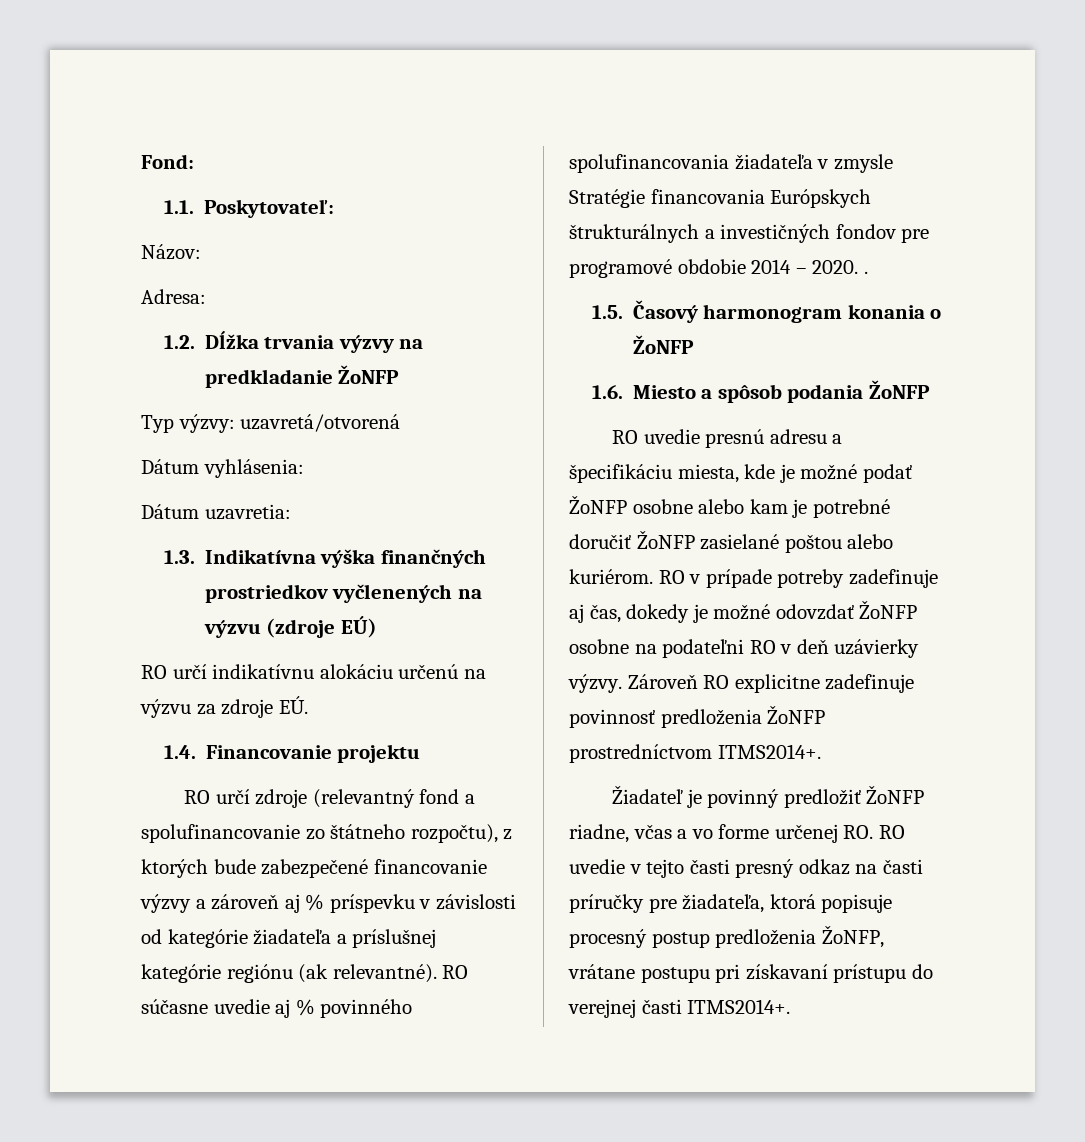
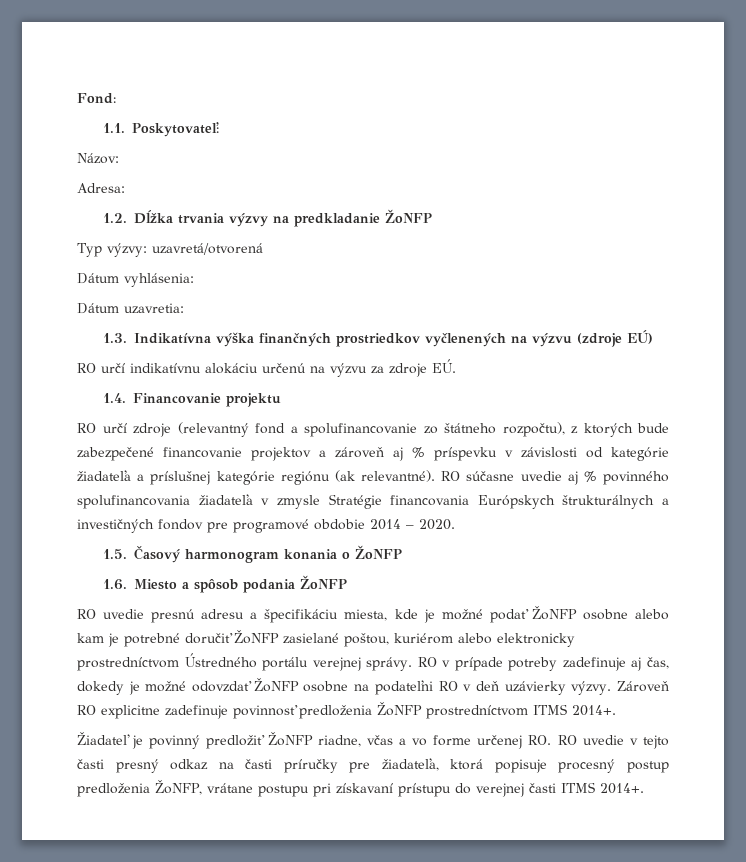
[140,894,191,913] výzvy -> [251,447,311,461] projektov
[863,271,868,274] . -> (455, 524) none
[784,534,894,553] [569,569,653,584] poštou alebo kuriérom. -> [344,633,575,647] [77,653,413,671] poštou, kuriérom alebo elektronicky prostredníctvom Ústredného portálu verejnej správy.
[717,744,821,759] ITMS2014+. -> [533,704,616,716] ITMS 2014+.
[687,999,791,1014] ITMS2014+. -> [560,782,644,794] ITMS 2014+.

